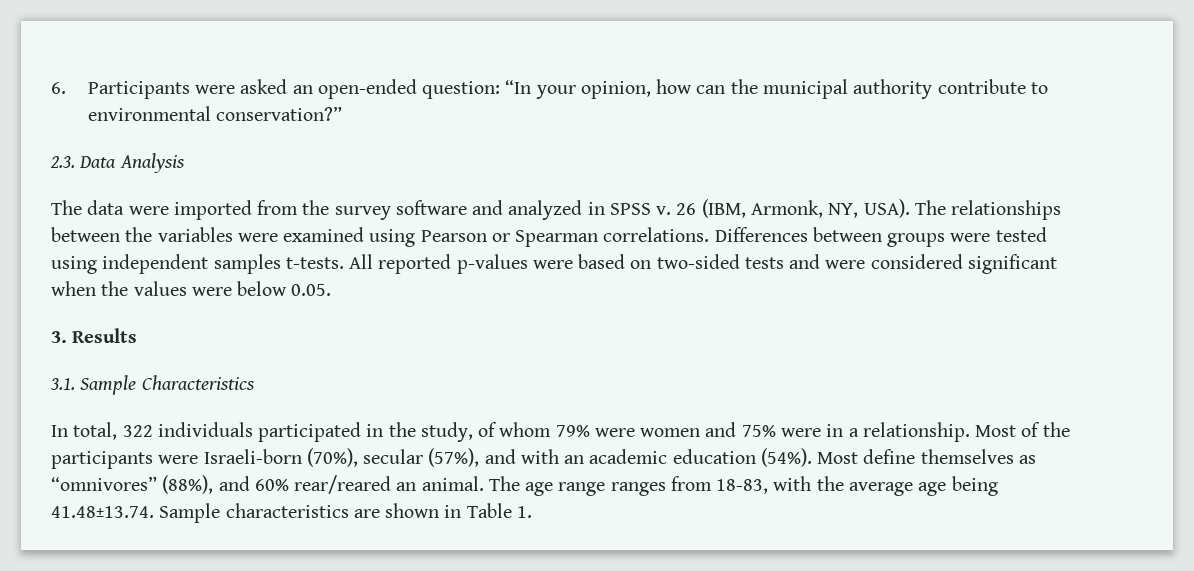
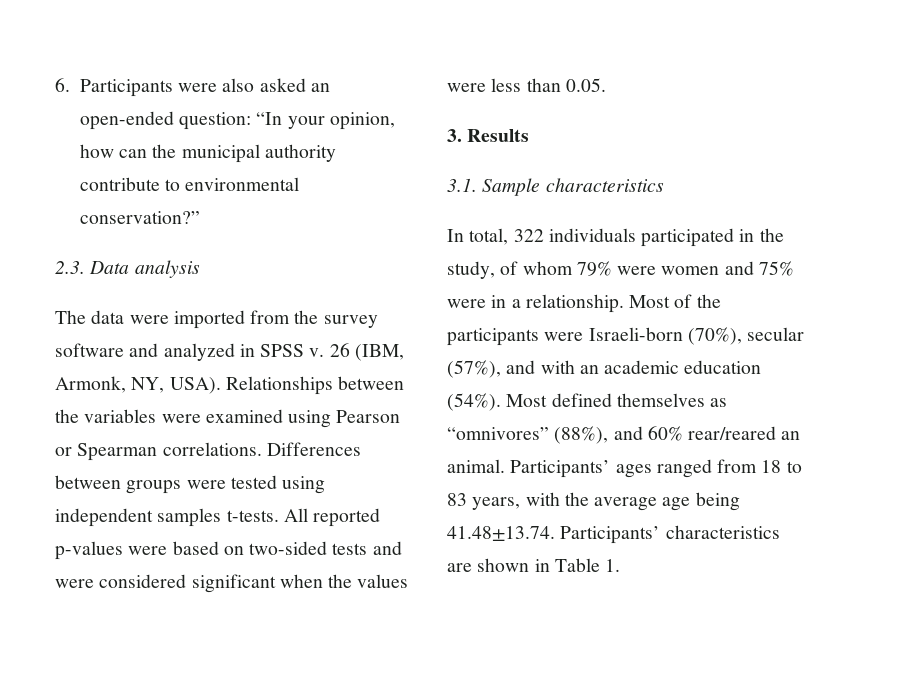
(236, 89) none -> [222,78,255,92] also
[119,153,185,173] Analysis -> [134,260,200,278] analysis
[914,200,1062,220] The relationships -> [225,376,333,395] Relationships
[237,281,288,296] below -> [491,78,561,92] less than
[141,375,255,390] Characteristics -> [545,178,664,192] characteristics
[863,449,916,464] define -> [551,393,612,407] defined
[488,476,769,496] The age range ranges from 18-83, -> [510,459,802,478] [447,493,521,510] Participants’ ages ranged from 18 to 83 years,
[159,503,221,523] Sample -> [560,526,661,544] Participants’

